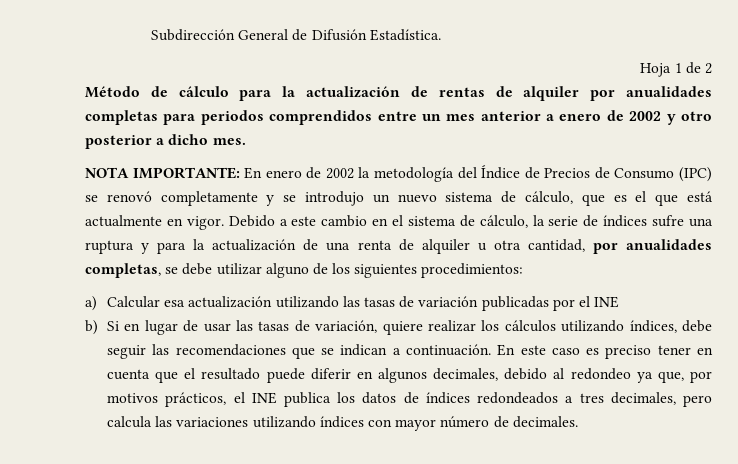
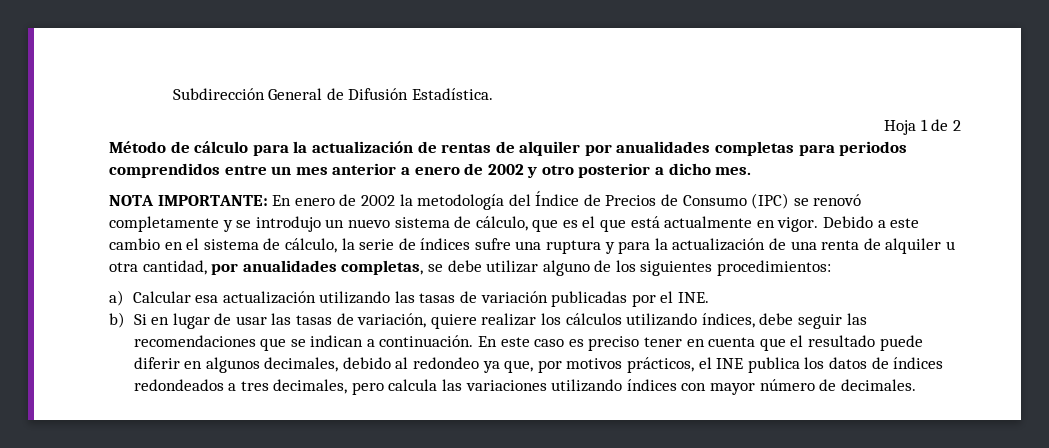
[594,296,620,308] INE -> [677,292,709,303] INE.

